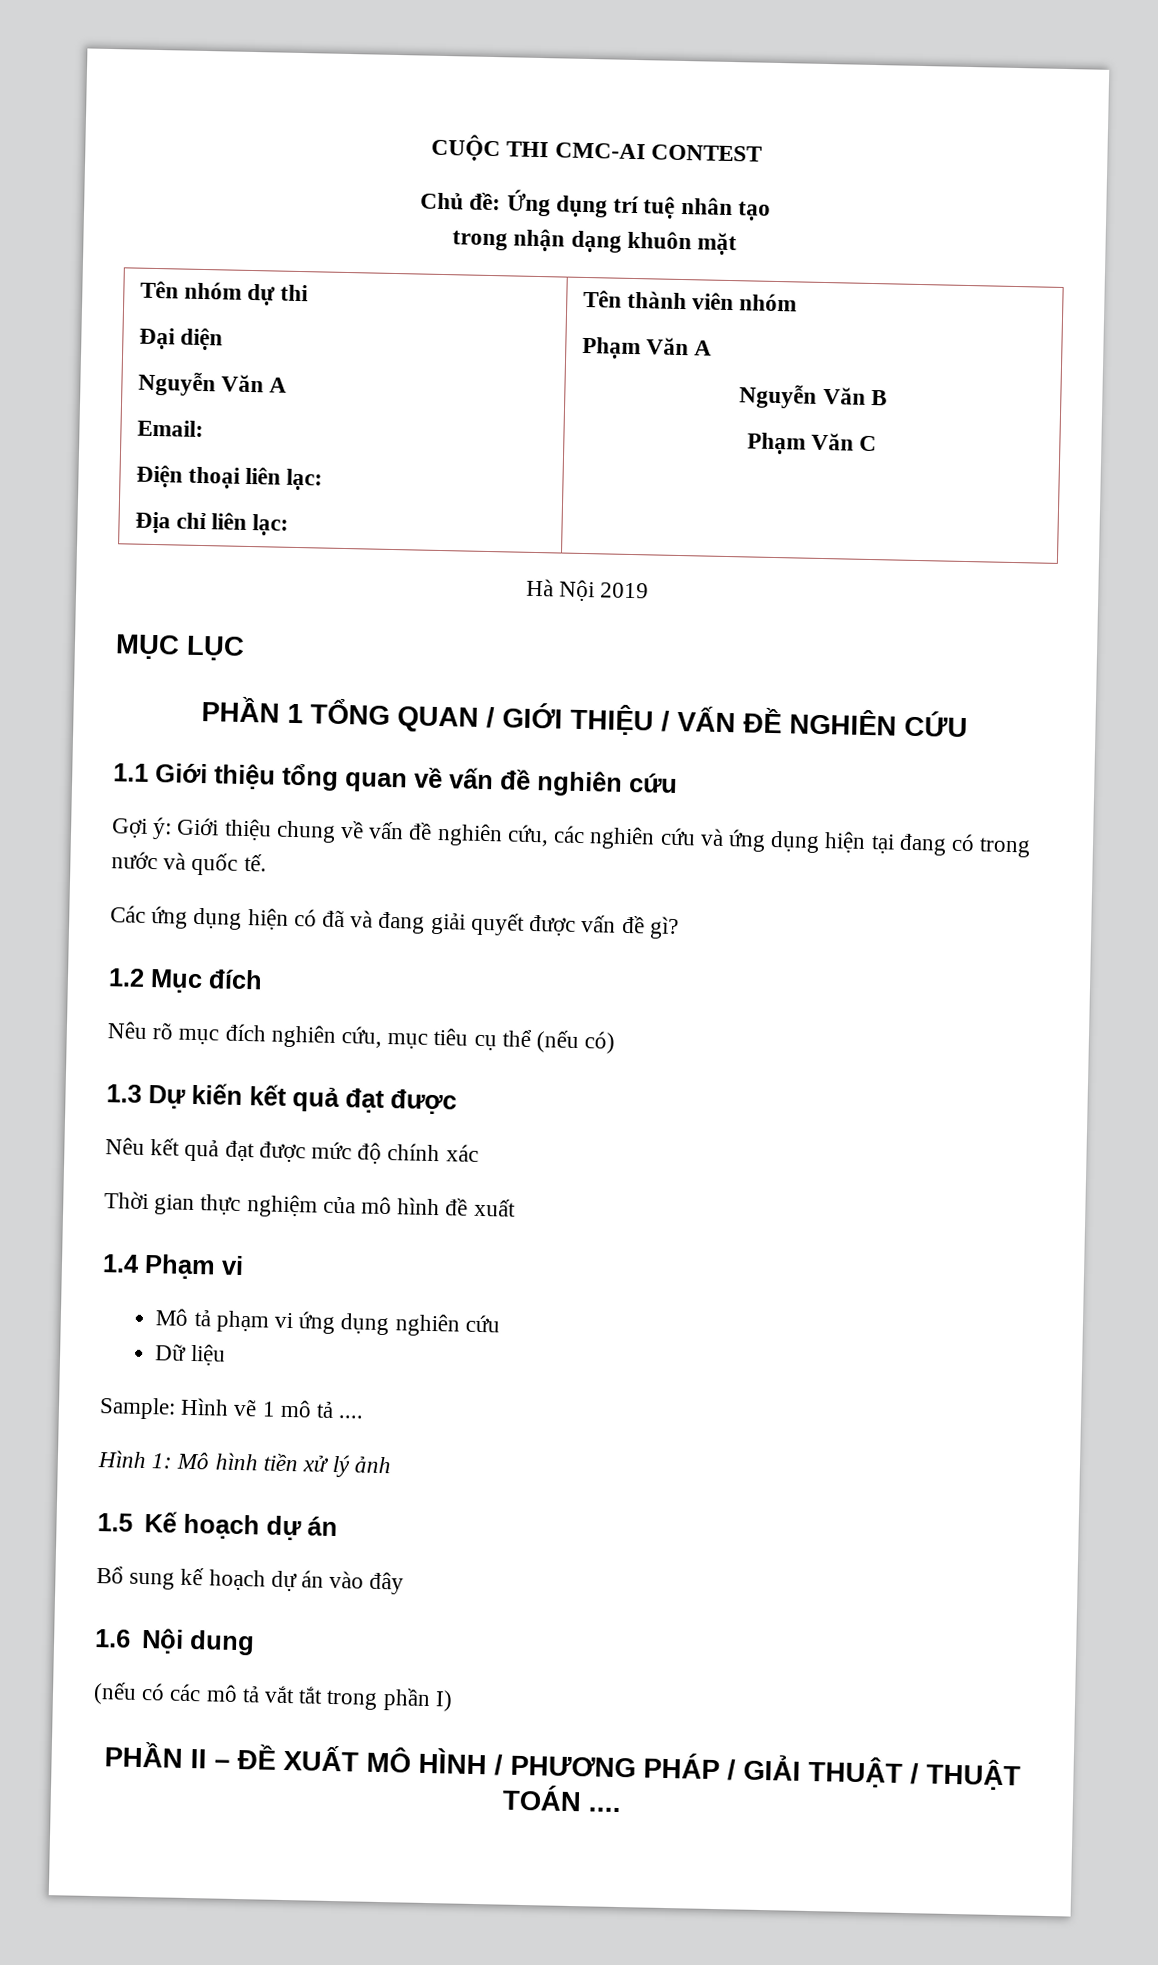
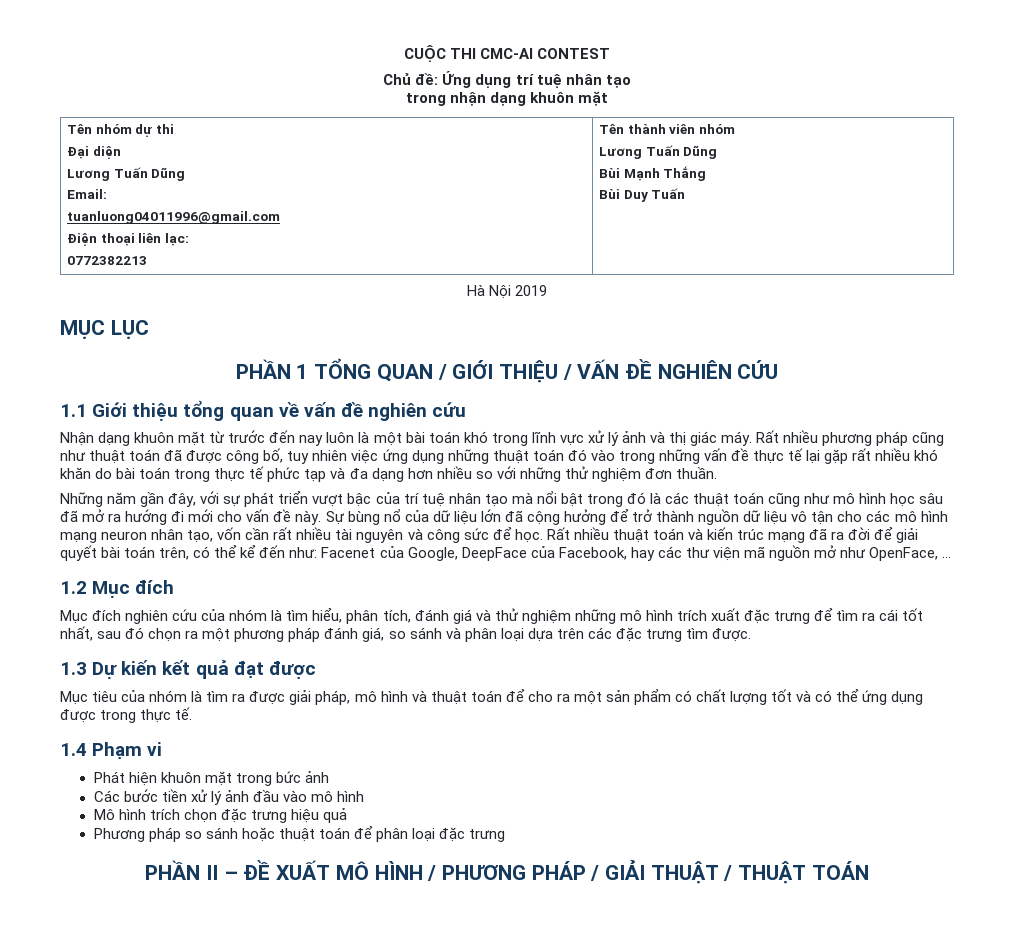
[137,371,288,397] Nguyễn Văn A -> [67,167,186,181] Lương Tuấn Dũng
(204, 428) none -> [67,211,281,224] // tuanluong04011996@gmail.com
[134,511,290,536] Địa chỉ liên lạc: -> [67,256,148,265] 0772382213
[581,336,713,360] [739,384,887,409] [746,432,878,455] Phạm Văn A // Nguyễn Văn B // Phạm Văn C -> [599,145,718,159] [599,166,707,181] [599,188,686,202] Lương Tuấn Dũng // Bùi Mạnh Thắng // Bùi Duy Tuấn
[111,817,1032,858] [111,851,267,876] [110,905,679,940] [108,968,263,994] [107,1021,616,1054] Gợi ý: Giới thiệu chung về vấn đề nghiên cứu, các nghiên cứu và ứng dụng hiện tại đang có trong nước và quốc tế. // Các ứng dụng hiện có đã và đang giải quyết được vấn đề gì? // 1.2 Mục đích // Nêu rõ mục đích nghiên cứu, mục tiêu cụ thể (nếu có) -> [60,430,945,446] [60,448,939,464] [60,466,717,482] [60,491,944,507] [60,509,948,525] [60,527,919,543] [60,545,952,561] [60,580,175,598] [60,608,924,624] [60,626,752,642] Nhận dạng khuôn mặt từ trước đến nay luôn là một bài toán khó trong lĩnh vực xử lý ảnh và thị giác máy. Rất nhiều phương pháp cũng như thuật toán đã được công bố, tuy nhiên việc ứng dụng những thuật toán đó vào trong những vấn đề thực tế lại gặp rất nhiều khó khăn do bài toán trong thực tế phức tạp và đa dạng hơn nhiều so với những thử nghiệm đơn thuần. // Những năm gần đây, với sự phát triển vượt bậc của trí tuệ nhân tạo mà nổi bật trong đó là các thuật toán cũng như mô hình học sâu đã mở ra hướng đi mới cho vấn đề này. Sự bùng nổ của dữ liệu lớn đã cộng hưởng để trở thành nguồn dữ liệu vô tận cho các mô hình mạng neuron nhân tạo, vốn cần rất nhiều tài nguyên và công sức để học. Rất nhiều thuật toán và kiến trúc mạng đã ra đời để giải quyết bài toán trên, có thể kể đến như: Facenet của Google, DeepFace của Facebook, hay các thư viện mã nguồn mở như OpenFace, … // 1.2 Mục đích // Mục đích nghiên cứu của nhóm là tìm hiểu, phân tích, đánh giá và thử nghiệm những mô hình trích xuất đặc trưng để tìm ra cái tốt nhất, sau đó chọn ra một phương pháp đánh giá, so sánh và phân loại dựa trên các đặc trưng tìm được.
[105,1137,479,1164] [104,1191,516,1218] [102,1253,244,1280] [155,1308,501,1337] [154,1343,226,1366] [99,1397,364,1420] [97,1450,393,1478] [97,1511,338,1541] [96,1566,405,1595] [94,1627,255,1656] [93,1682,453,1712] Nêu kết quả đạt được mức độ chính xác // Thời gian thực nghiệm của mô hình đề xuất // 1.4 Phạm vi // Mô tả phạm vi ứng dụng nghiên cứu // Dữ liệu // Sample: Hình vẽ 1 mô tả .... // Hình 1: Mô hình tiền xử lý ảnh // 1.5 Kế hoạch dự án // Bổ sung kế hoạch dự án vào đây // 1.6 Nội dung // (nếu có các mô tả vắt tắt trong phần I) -> [60,689,924,705] [60,707,193,723] [60,742,163,760] [93,771,329,786] [93,789,365,805] [93,808,348,823] [93,826,506,842] Mục tiêu của nhóm là tìm ra được giải pháp, mô hình và thuật toán để cho ra một sản phẩm có chất lượng tốt và có thể ứng dụng được trong thực tế. // 1.4 Phạm vi // Phát hiện khuôn mặt trong bức ảnh // Các bước tiền xử lý ảnh đầu vào mô hình // Mô hình trích chọn đặc trưng hiệu quả // Phương pháp so sánh hoặc thuật toán để phân loại đặc trưng
[588,1807,621,1813] .... -> (869, 870) none

